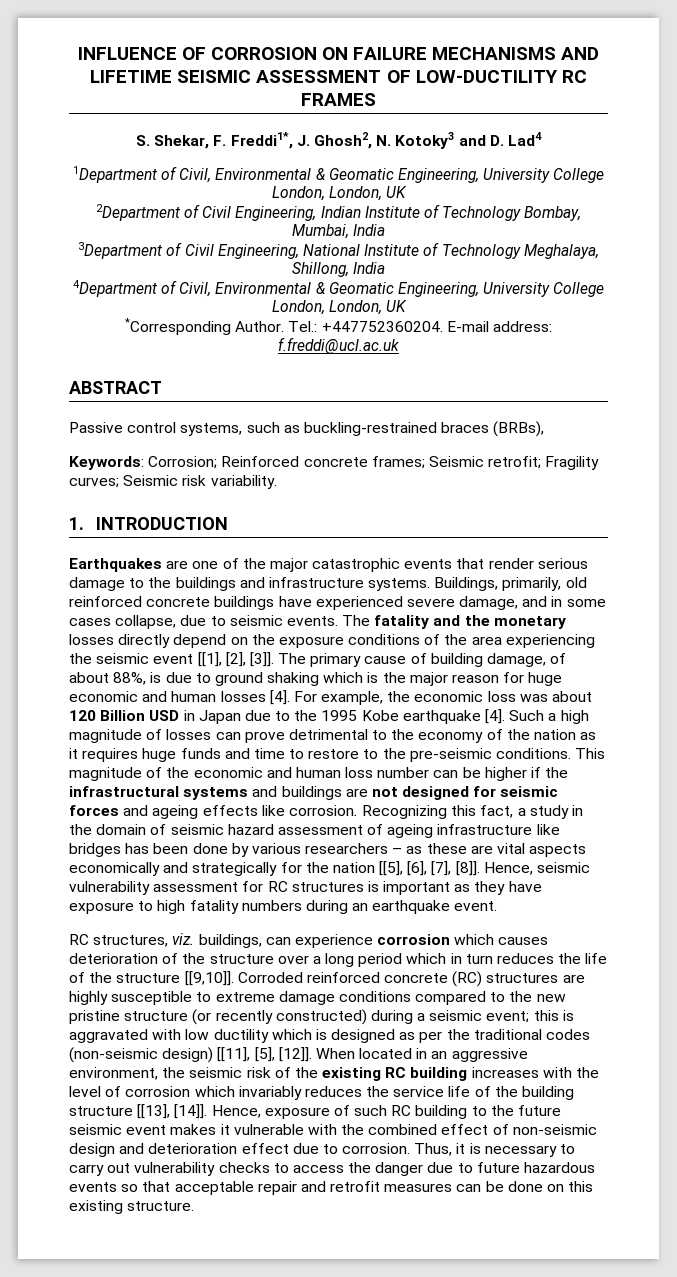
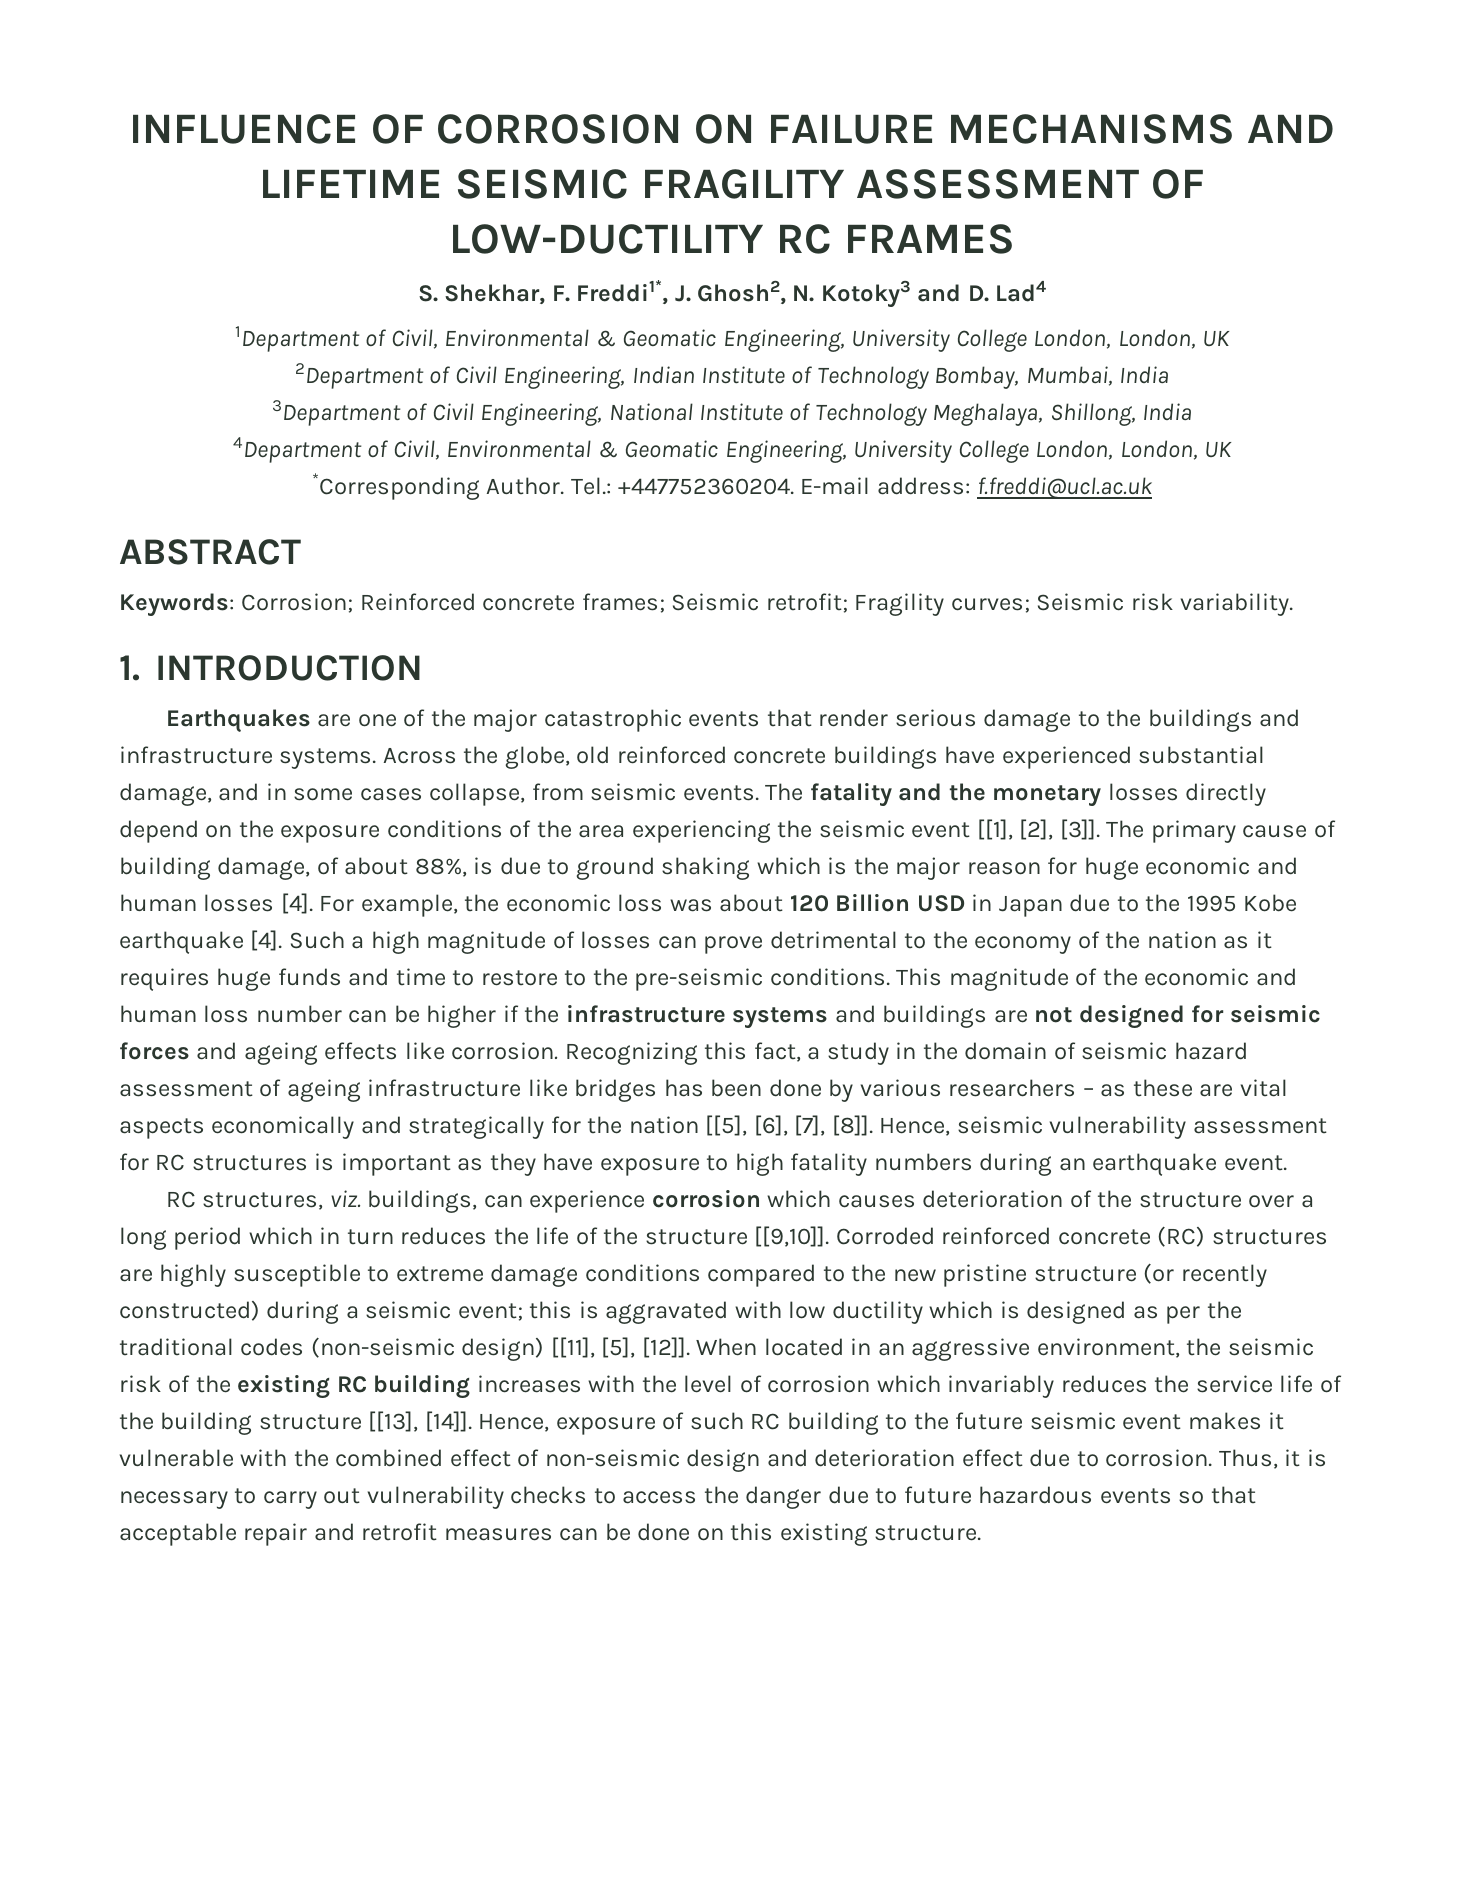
(252, 76) none -> [640,169,845,199] FRAGILITY
[154,135,210,149] Shekar, -> [444,284,546,305] Shekhar,
[69,421,545,437] // Passive control systems, such as buckling-restrained braces (BRBs), -> (301, 552) none
[434,577,562,591] Buildings, primarily, -> [382,746,570,769] Across the globe,
[406,598,455,607] severe -> [1138,746,1266,764] substantial
[180,615,226,626] due to -> [531,783,584,801] from
[69,786,179,797] infrastructural -> [565,1004,726,1023] infrastructure

